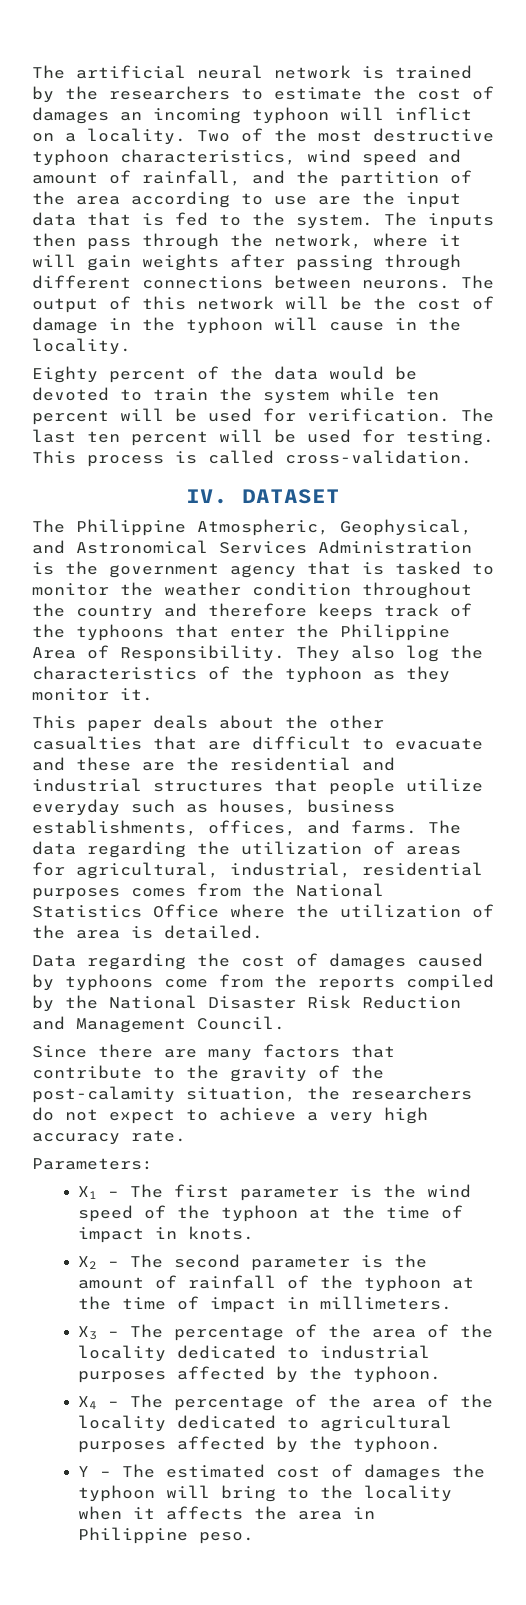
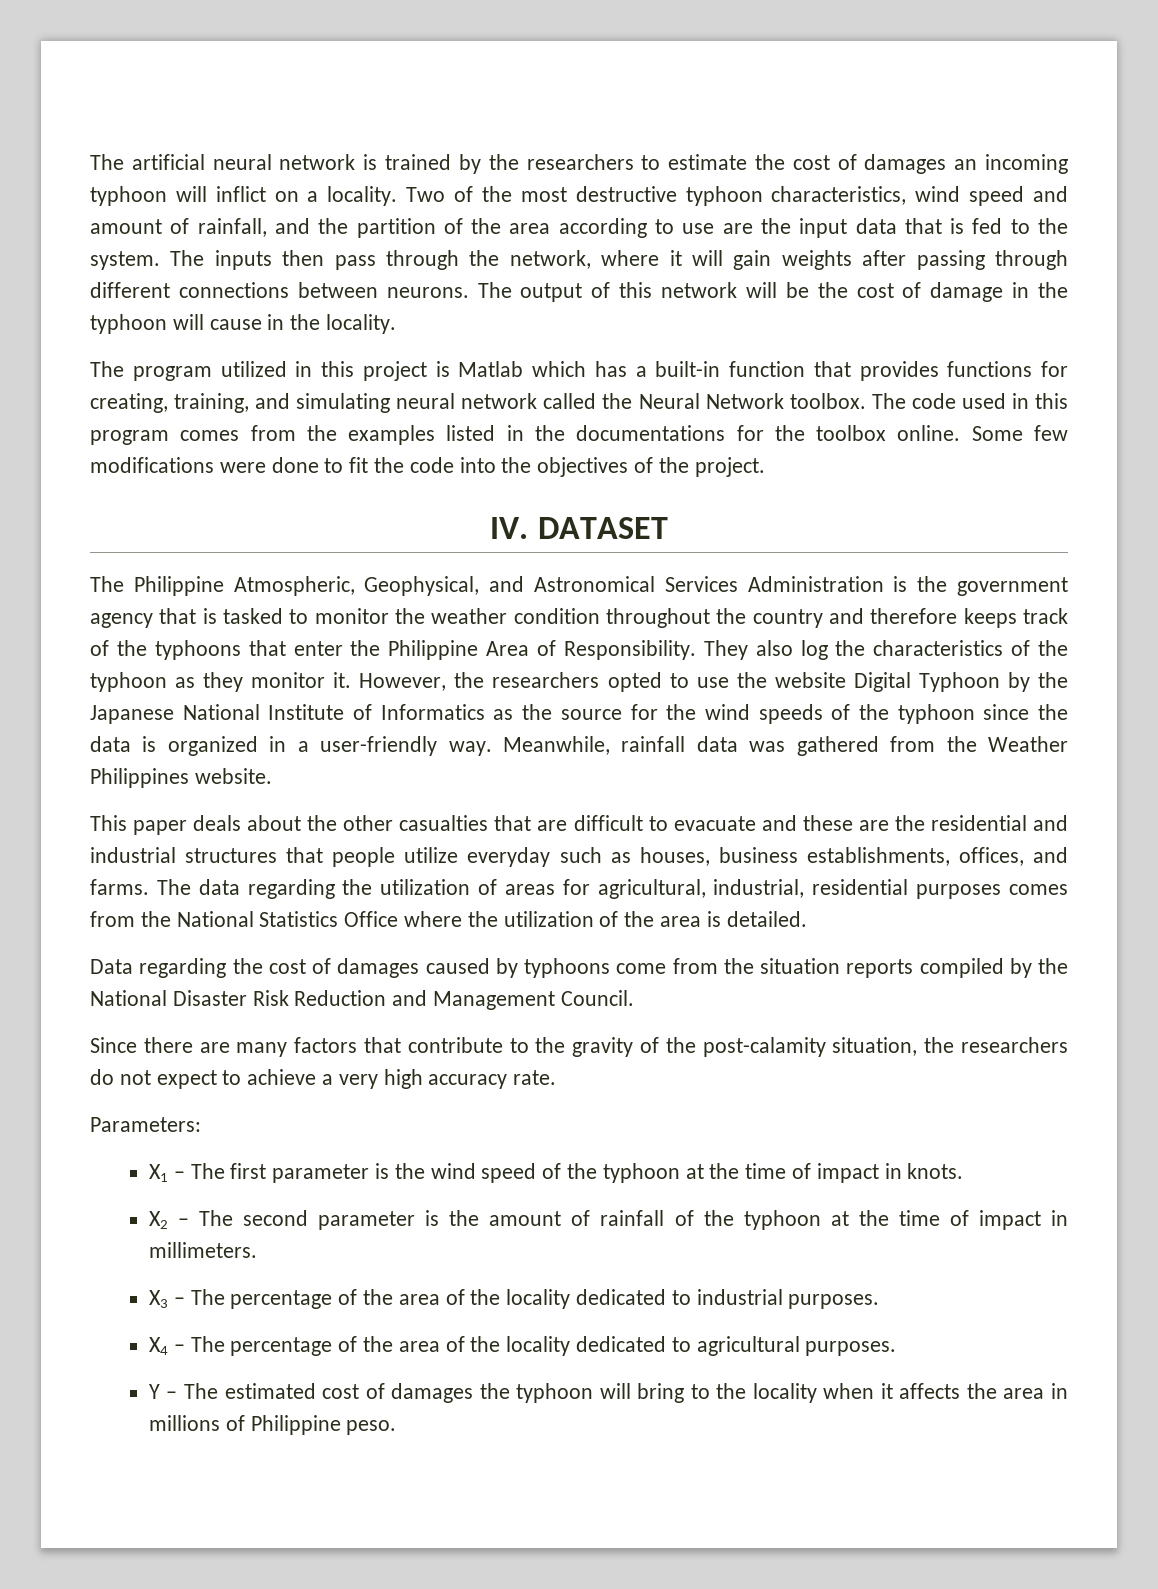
[32,366,417,383] [32,387,439,404] [32,408,494,425] [32,429,494,446] [32,450,472,467] Eighty percent of the data would be devoted to train the system while ten percent will be used for verification. The last ten percent will be used for testing. This process is called cross-validation. -> [90,361,1068,381] [90,393,1069,413] [90,425,1069,445] [90,457,765,477] The program utilized in this project is Matlab which has a built-in function that provides functions for creating, training, and simulating neural network called the Neural Network toolbox. The code used in this program comes from the examples listed in the documentations for the toolbox online. Some few modifications were done to fit the code into the objectives of the project.
(153, 694) none -> [359,672,1068,692] [90,704,1068,724] [90,736,1068,756] [90,768,272,788] However, the researchers opted to use the website Digital Typhoon by the Japanese National Institute of Informatics as the source for the wind speeds of the typhoon since the data is organized in a user-friendly way. Meanwhile, rainfall data was gathered from the Weather Philippines website.
(307, 981) none -> [760,958,840,974] situation
[78,1366,442,1383] purposes affected by the typhoon. -> [788,1294,880,1309] purposes.
[78,1436,442,1453] purposes affected by the typhoon. -> [805,1341,897,1356] purposes.
(376, 1513) none -> [148,1415,245,1431] millions of

